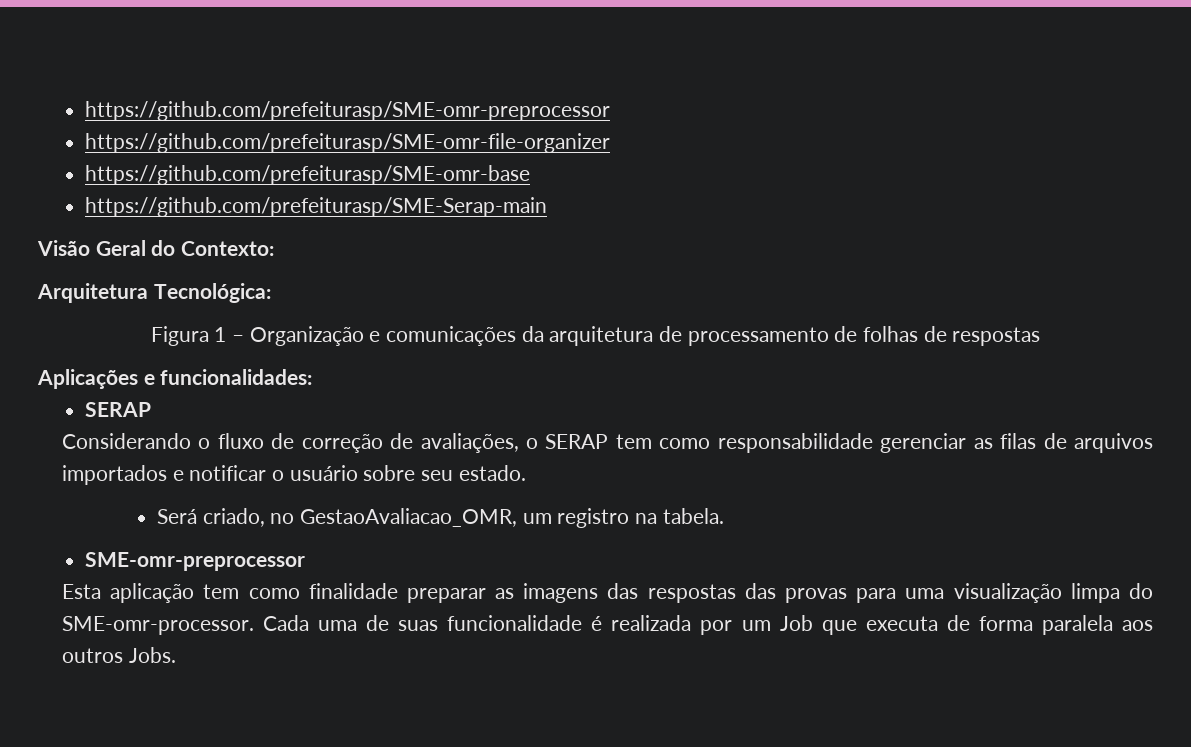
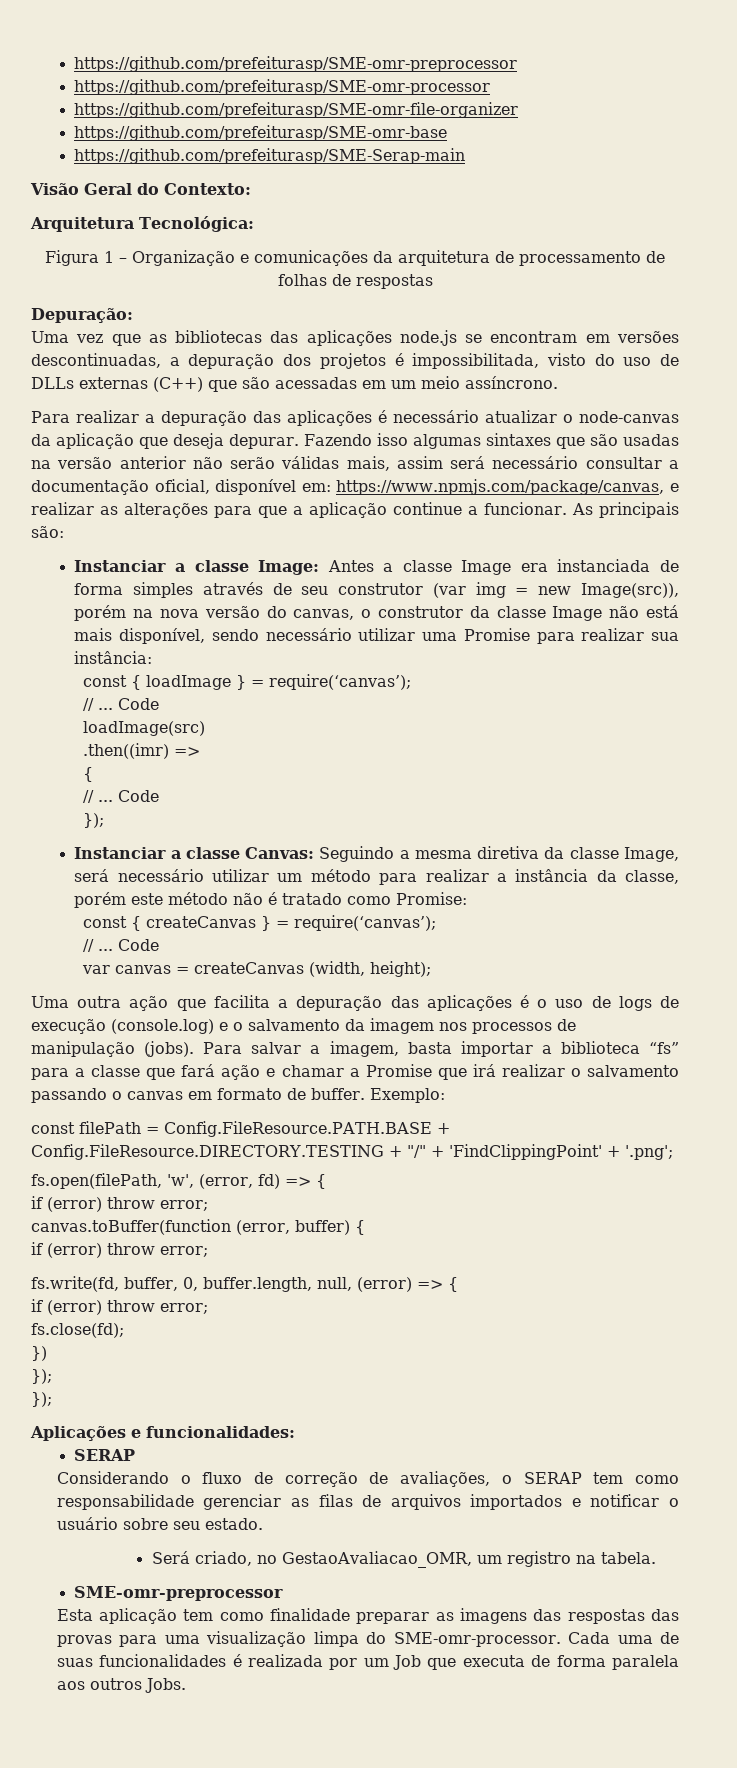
(611, 111) none -> [74,79,491,95] // https://github.com/prefeiturasp/SME-omr-processor
(1041, 336) none -> [31,308,133,323] [31,330,679,346] [31,353,680,369] [31,376,558,392] [31,410,679,426] [31,433,679,449] [31,456,679,471] [31,479,679,495] [31,502,679,518] [31,526,64,538] [74,559,680,575] [74,582,679,598] [74,605,679,621] [74,628,679,644] [74,651,153,664] [82,674,411,690] [82,698,159,711] [82,721,205,736] [82,743,200,759] [82,767,93,782] [82,790,159,803] [82,813,104,828] [74,846,679,862] [74,869,679,885] [74,892,468,908] [82,915,436,931] [82,939,159,952] [81,961,431,977] [31,995,679,1011] [31,1018,576,1034] [31,1041,680,1057] [31,1064,679,1080] [31,1088,445,1103] [31,1121,450,1137] [31,1144,673,1160] [31,1173,326,1189] [31,1196,208,1212] [31,1219,365,1235] [31,1242,208,1258] [31,1276,458,1292] [31,1299,208,1315] [31,1323,124,1338] [31,1346,47,1361] [31,1369,52,1384] [31,1392,52,1407] // Depuração: // Uma vez que as bibliotecas das aplicações node.js se encontram em versões descontinuadas, a depuração dos projetos é impossibilitada, visto do uso de DLLs externas (C++) que são acessadas em um meio assíncrono. // Para realizar a depuração das aplicações é necessário atualizar o node-canvas da aplicação que deseja depurar. Fazendo isso algumas sintaxes que são usadas na versão anterior não serão válidas mais, assim será necessário consultar a documentação oficial, disponível em: https://www.npmjs.com/package/canvas, e realizar as alterações para que a aplicação continue a funcionar. As principais são: // Instanciar a classe Image: Antes a classe Image era instanciada de forma simples através de seu construtor (var img = new Image(src)), porém na nova versão do canvas, o construtor da classe Image não está mais disponível, sendo necessário utilizar uma Promise para realizar sua instância: // const { loadImage } = require(‘canvas’); // // ... Code // loadImage(src) // .then((imr) => // { // // ... Code // }); // Instanciar a classe Canvas: Seguindo a mesma diretiva da classe Image, será necessário utilizar um método para realizar a instância da classe, porém este método não é tratado como Promise: // const { createCanvas } = require(‘canvas’); // // ... Code // var canvas = createCanvas (width, height); // Uma outra ação que facilita a depuração das aplicações é o uso de logs de execução (console.log) e o salvamento da imagem nos processos de manipulação (jobs). Para salvar a imagem, basta importar a biblioteca “fs” para a classe que fará ação e chamar a Promise que irá realizar o salvamento passando o canvas em formato de buffer. Exemplo: // const filePath = Config.FileResource.PATH.BASE + Config.FileResource.DIRECTORY.TESTING + "/" + 'FindClippingPoint' + '.png'; // fs.open(filePath, 'w', (error, fd) => { // if (error) throw error; // canvas.toBuffer(function (error, buffer) { // if (error) throw error; // fs.write(fd, buffer, 0, buffer.length, null, (error) => { // if (error) throw error; // fs.close(fd); // }) // }); // });
[447,615,583,631] funcionalidade -> [99,1654,227,1667] funcionalidades

